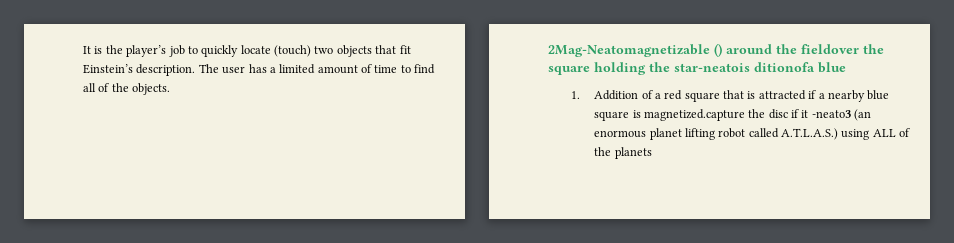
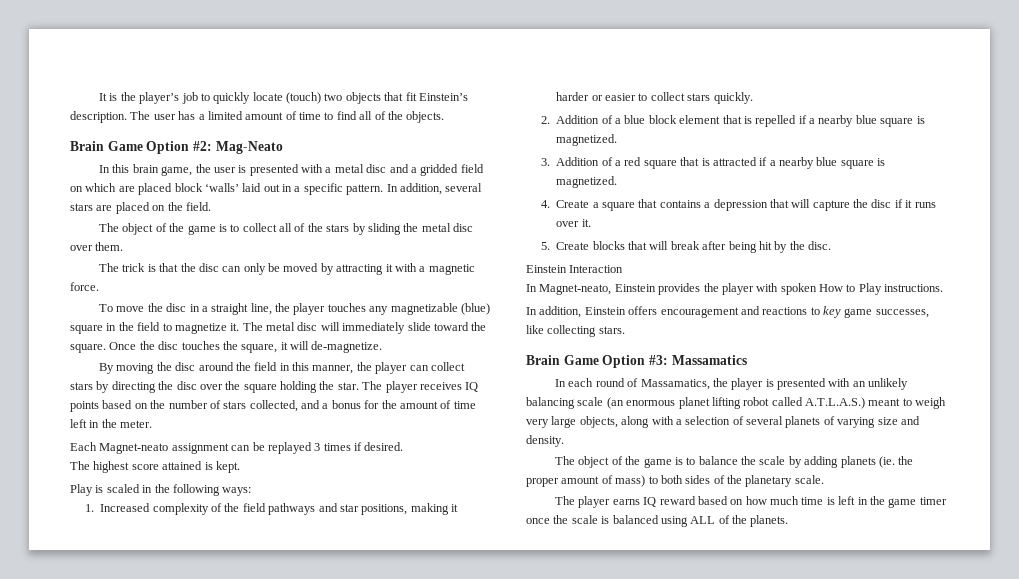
[548,43,884,57] [548,62,846,75] [571,91,581,99] 2Mag-Neatomagnetizable () around the fieldover the square holding the star-neatois ditionofa blue // 1. -> [70,141,283,154] [99,164,484,176] [70,183,483,195] [70,202,211,214] [99,223,474,235] [70,242,124,251] [99,263,475,275] [70,282,99,291] [99,303,490,315] [70,322,487,334] [70,341,383,353] [99,362,465,374] [70,381,479,393] [70,400,476,412] [70,419,153,428] [70,442,404,454] [70,461,240,473] [70,484,252,496] [85,503,459,515] [556,92,753,104] [541,115,925,127] [556,134,618,146] [541,158,551,166] Brain Game Option #2: Mag-Neato // In this brain game, the user is presented with a metal disc and a gridded field on which are placed block ‘walls’ laid out in a specific pattern. In addition, several stars are placed on the field. // The object of the game is to collect all of the stars by sliding the metal disc over them. // The trick is that the disc can only be moved by attracting it with a magnetic force. // To move the disc in a straight line, the player touches any magnetizable (blue) square in the field to magnetize it. The metal disc will immediately slide toward the square. Once the disc touches the square, it will de-magnetize. // By moving the disc around the field in this manner, the player can collect stars by directing the disc over the square holding the star. The player receives IQ points based on the number of stars collected, and a bonus for the amount of time left in the meter. // Each Magnet-neato assignment can be replayed 3 times if desired. // The highest score attained is kept. // Play is scaled in the following ways: // 1. Increased complexity of the field pathways and star positions, making it harder or easier to collect stars quickly. // 2. Addition of a blue block element that is repelled if a nearby blue square is magnetized. // 3.
[643,109,851,121] magnetized.capture the disc if it -neato3 -> [556,176,618,188] [541,199,936,211] [556,219,591,227] [541,241,832,253] [526,265,624,273] [526,283,944,295] [526,306,929,318] [526,325,625,337] [526,355,747,368] [555,378,909,390] [526,397,604,409] magnetized. // 4. Create a square that contains a depression that will capture the disc if it runs over it. // 5. Create blocks that will break after being hit by the disc. // Einstein Interaction // In Magnet-neato, Einstein provides the player with spoken How to Play instructions. // In addition, Einstein offers encouragement and reactions to key game successes, like collecting stars. // Brain Game Option #3: Massamatics // In each round of Massamatics, the player is presented with an unlikely balancing scale
(839, 134) none -> [868,397,947,409] [526,416,920,428] [526,435,564,447] [555,456,914,468] [526,475,824,487] [555,496,947,508] [526,515,659,524] meant to weigh very large objects, along with a selection of several planets of varying size and density. // The object of the game is to balance the scale by adding planets (ie. the proper amount of mass) to both sides of the planetary scale. // The player earns IQ reward based on how much time is left in the game timer once the scale is balanced
[614,147,652,159] planets -> [750,515,789,527] planets.

